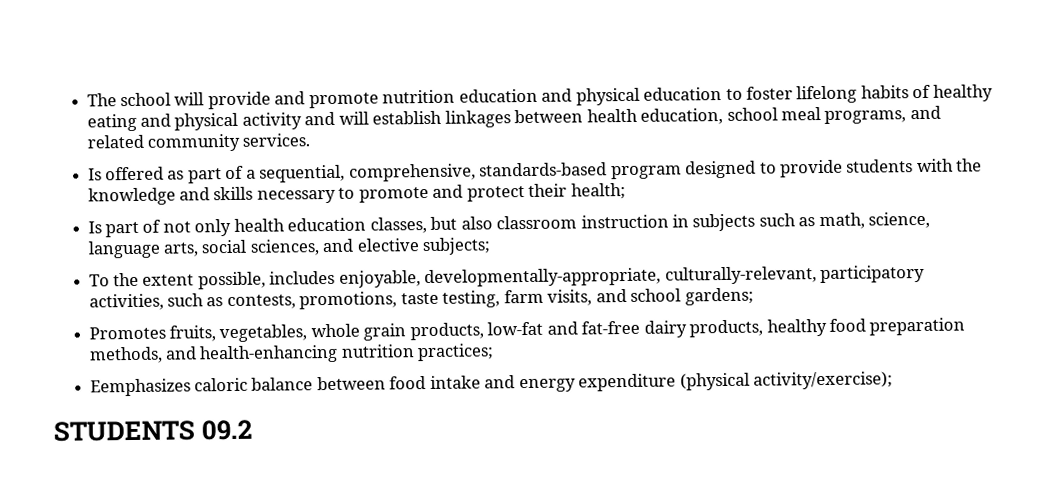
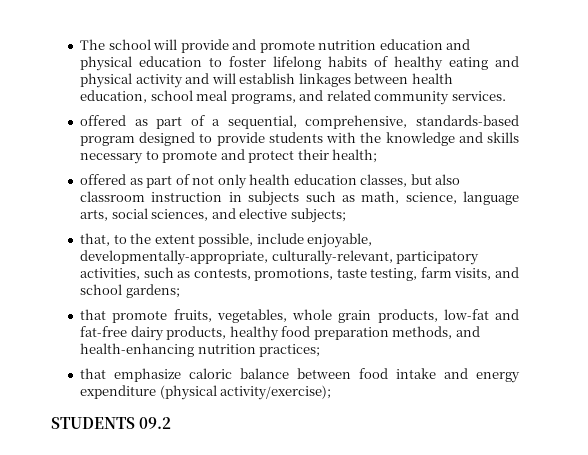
[87,168,102,181] Is -> (506, 96) none
[87,221,102,234] Is -> [80,174,143,185] offered as
[88,274,110,287] To -> [80,233,127,246] that, to
[269,270,336,285] includes -> [256,233,304,244] include
[88,326,166,340] Promotes -> [80,309,168,323] that promote
[89,378,191,397] Eemphasizes -> [80,368,182,382] that emphasize

